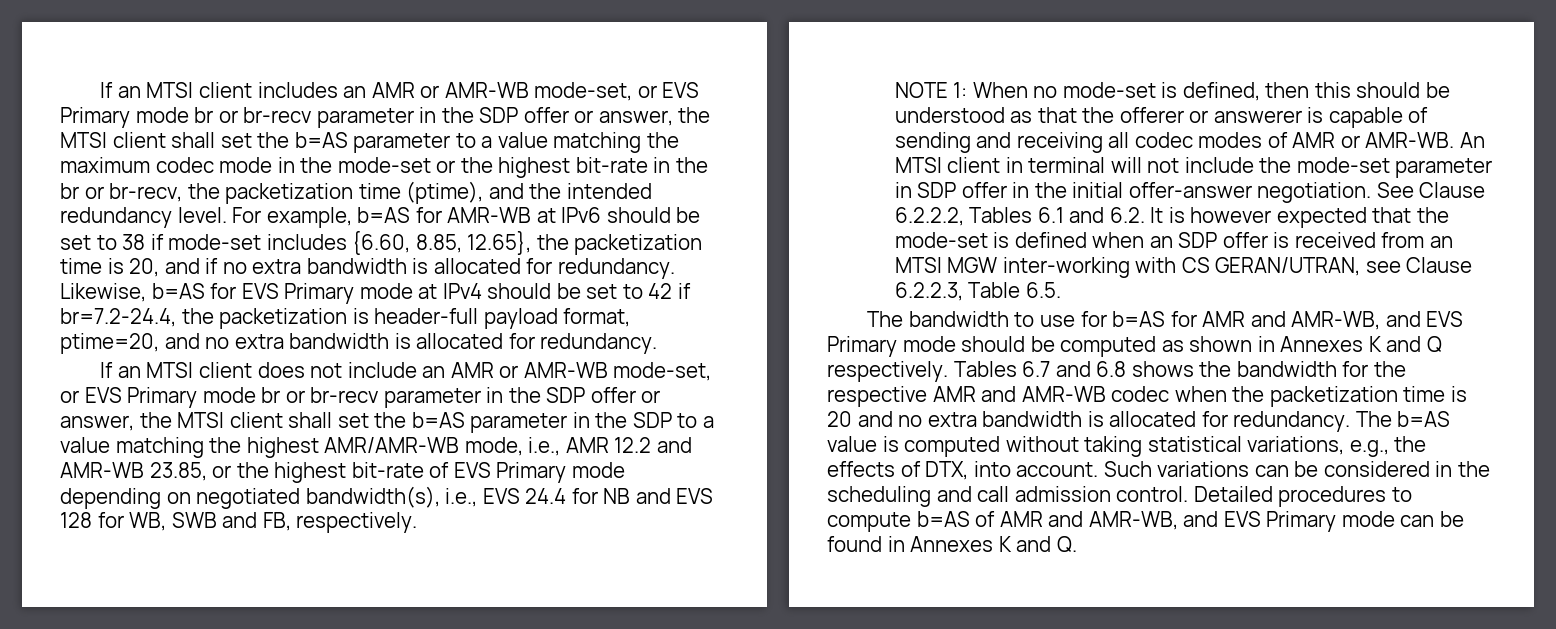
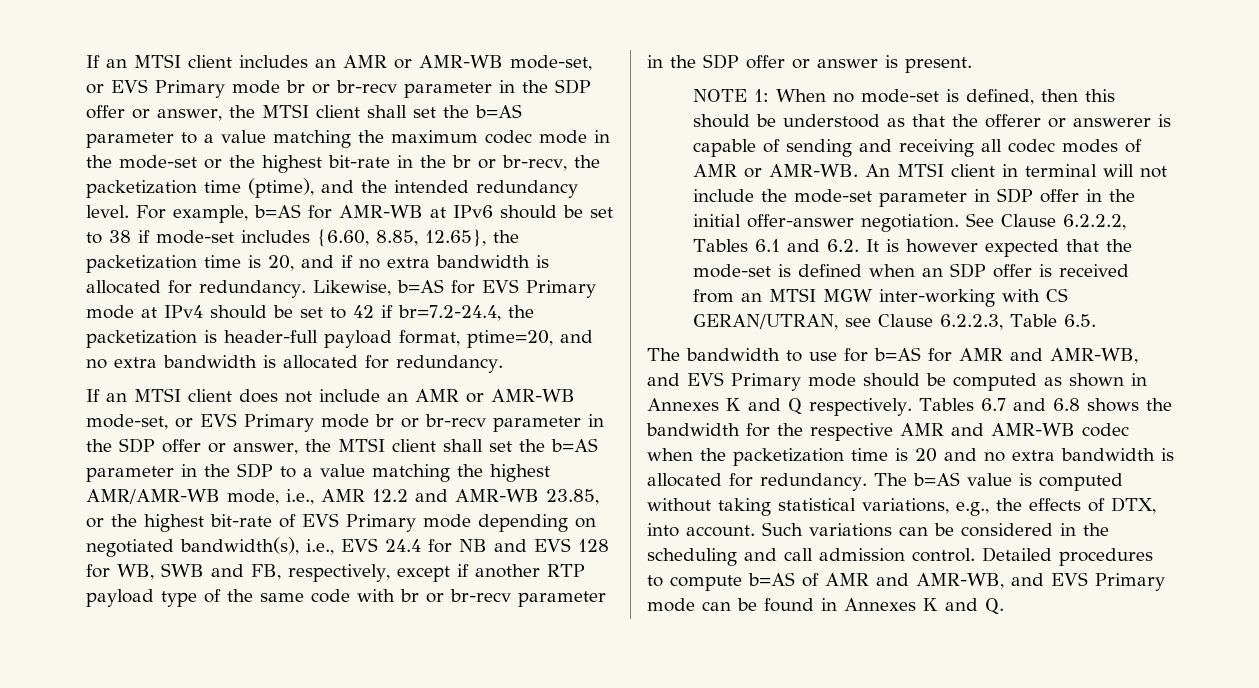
[296,512,418,533] respectively. -> [288,564,585,582] [86,589,606,607] [647,54,972,73] respectively, except if another RTP payload type of the same code with br or br-recv parameter in the SDP offer or answer is present.

